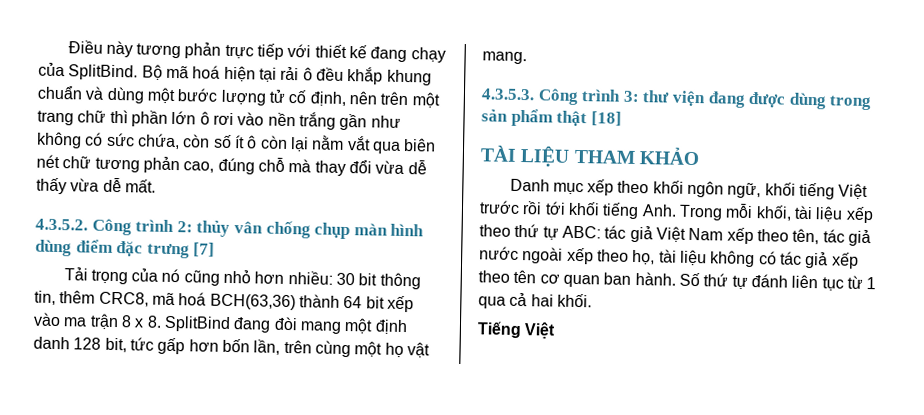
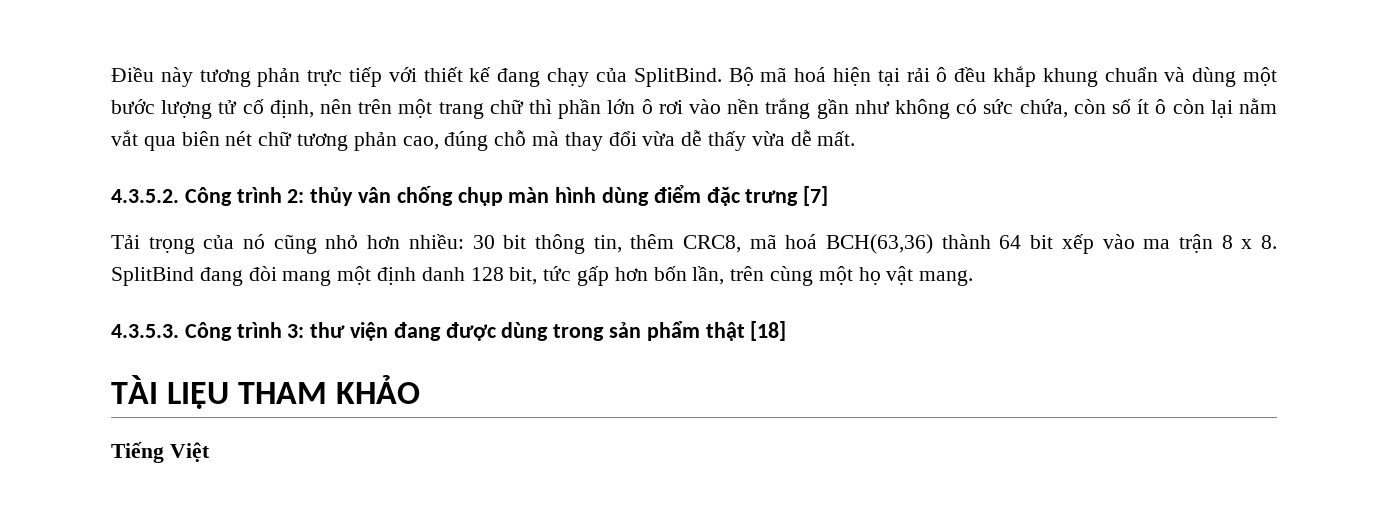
[509,178,869,201] [479,200,874,224] [479,223,871,247] [479,246,859,269] [478,269,877,292] [478,292,592,309] // Danh mục xếp theo khối ngôn ngữ, khối tiếng Việt trước rồi tới khối tiếng Anh. Trong mỗi khối, tài liệu xếp theo thứ tự ABC: tác giả Việt Nam xếp theo tên, tác giả nước ngoài xếp theo họ, tài liệu không có tác giả xếp theo tên cơ quan ban hành. Số thứ tự đánh liên tục từ 1 qua cả hai khối. -> (421, 389) none

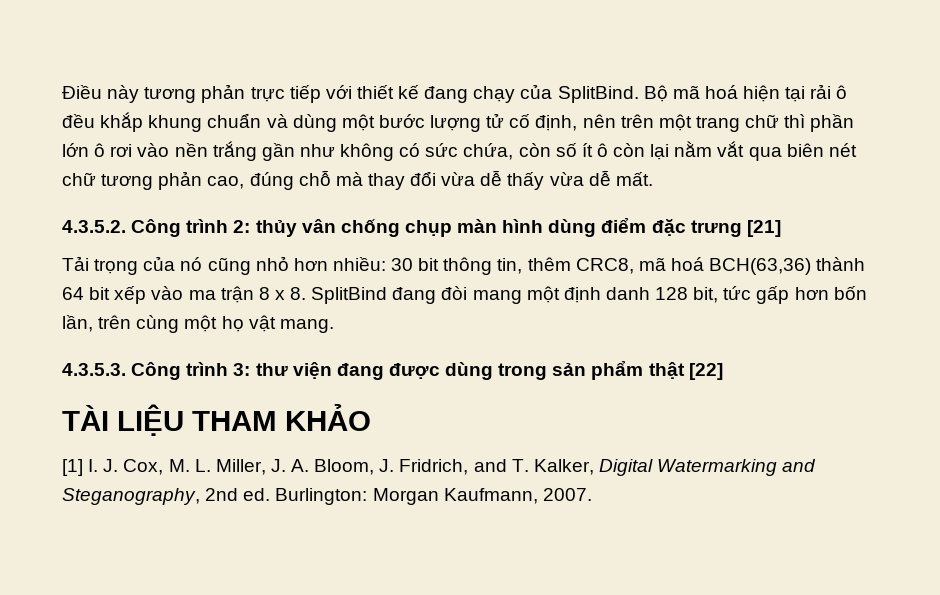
[803,186,829,206] [7] -> [746,220,781,237] [21]
[750,321,787,341] [18] -> [688,363,723,380] [22]
[111,442,210,463] Tiếng Việt -> [62,459,817,476] [62,488,592,505] [1] I. J. Cox, M. L. Miller, J. A. Bloom, J. Fridrich, and T. Kalker, Digital Watermarking and Steganography, 2nd ed. Burlington: Morgan Kaufmann, 2007.

